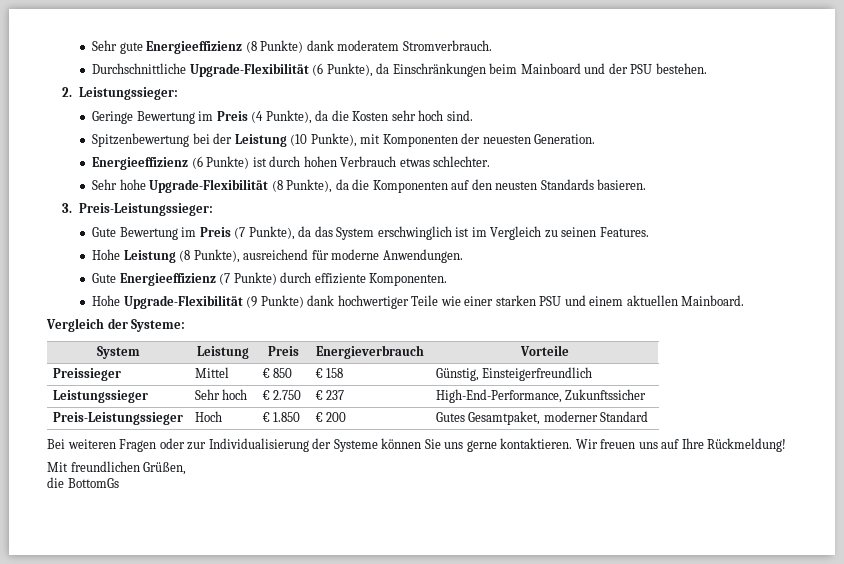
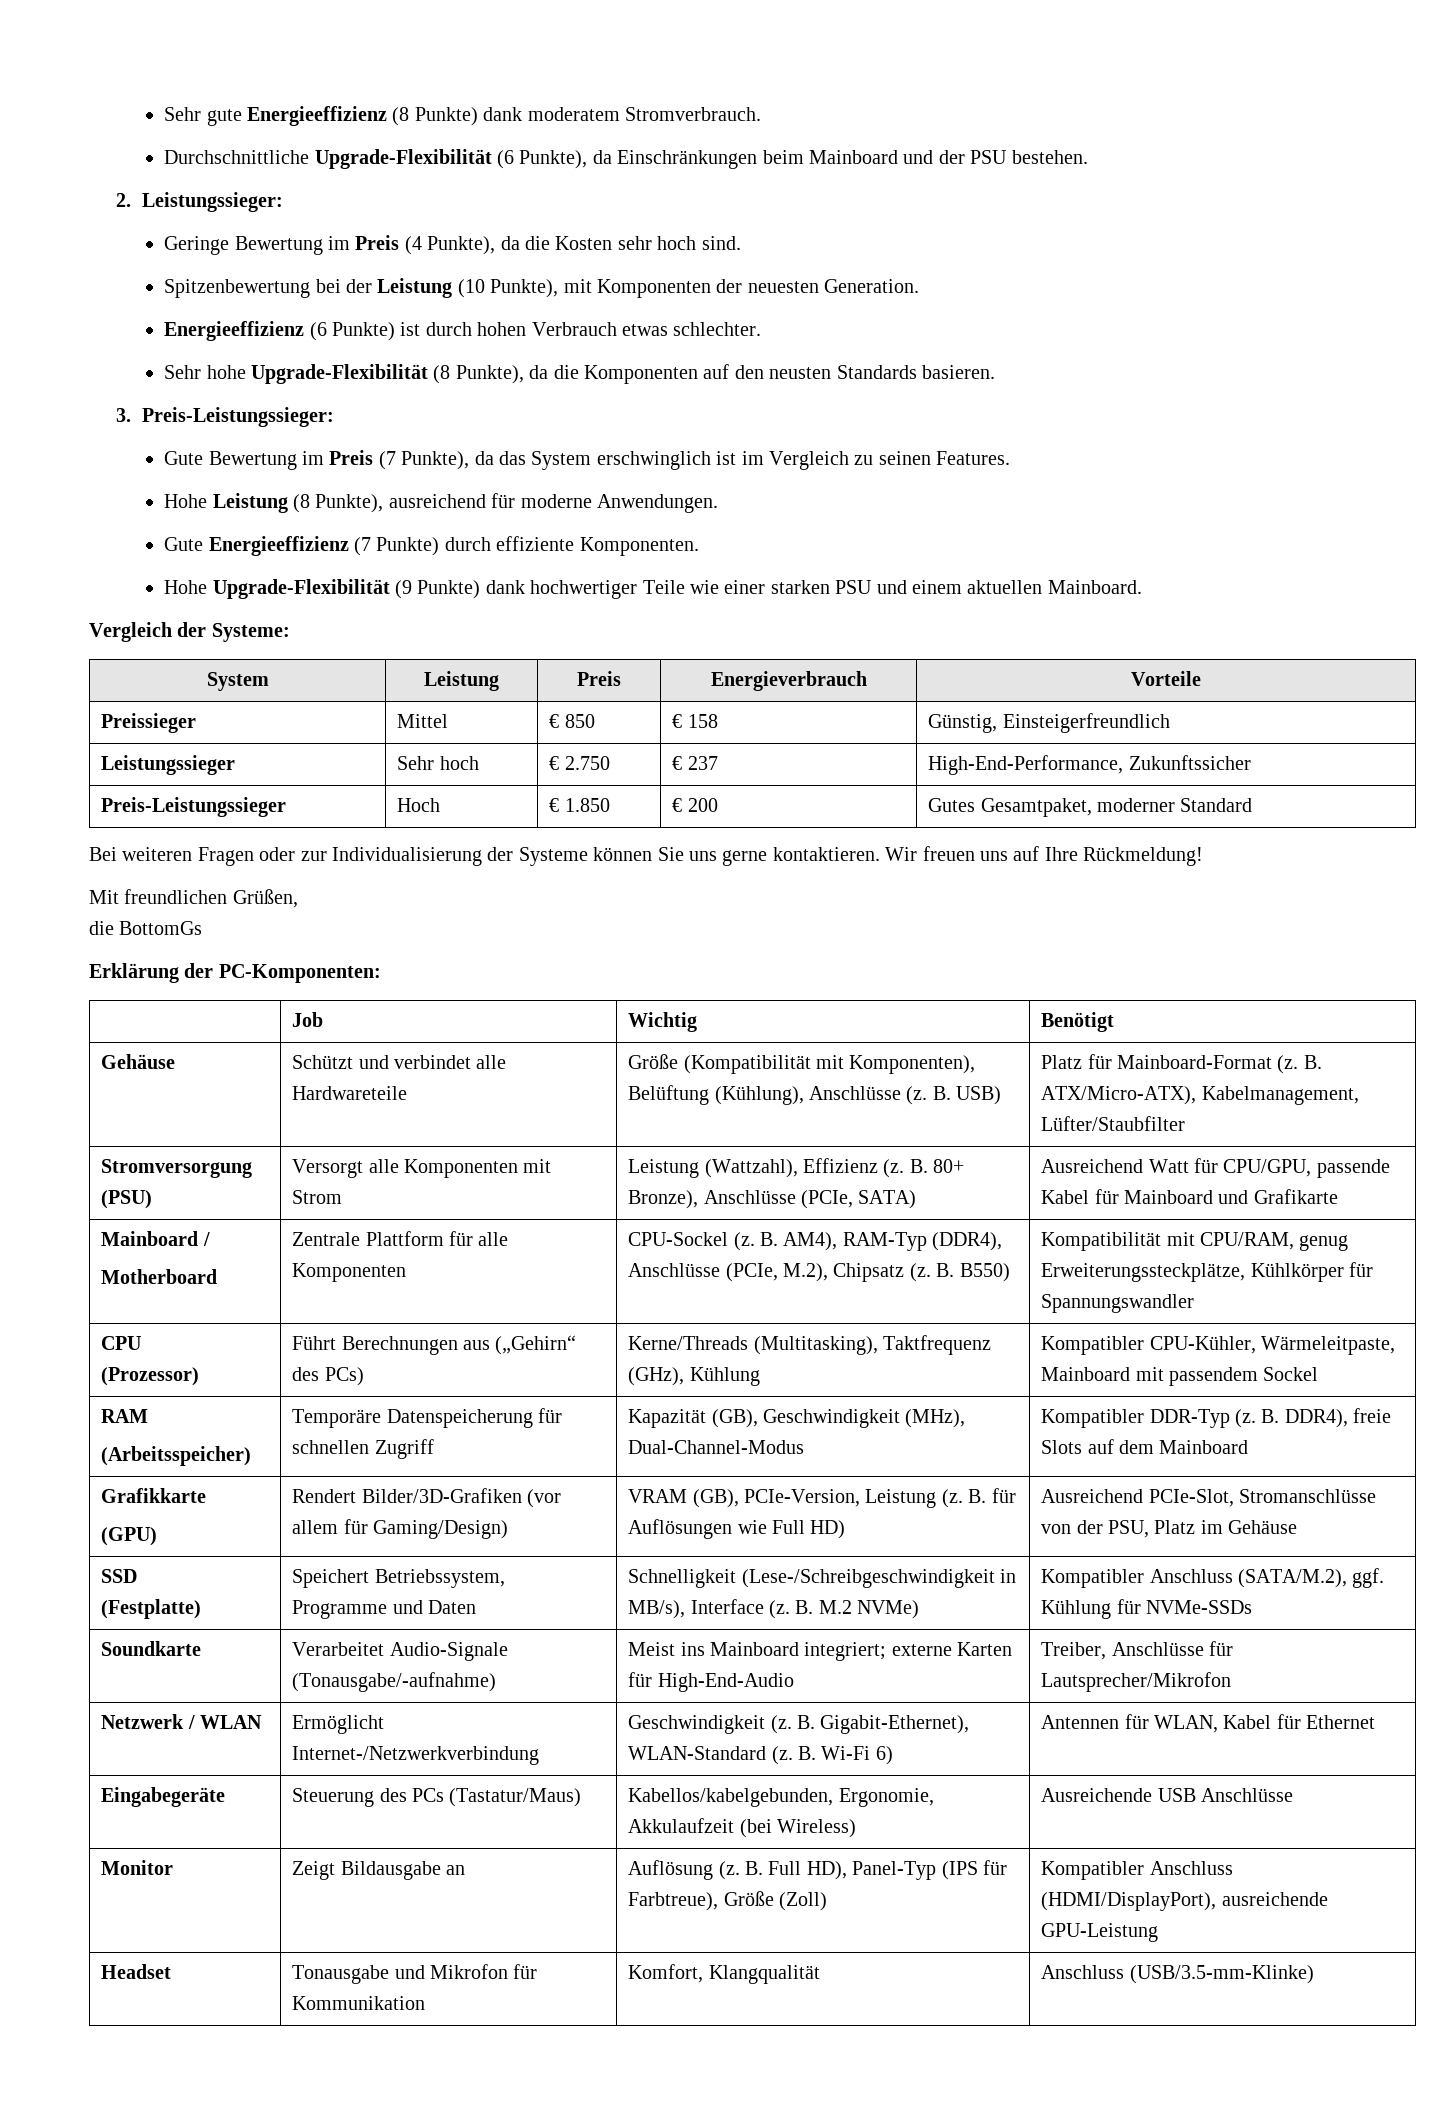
(119, 483) none -> [89,963,381,983] [292,1012,324,1027] [628,1012,698,1032] [1041,1012,1115,1032] [101,1054,176,1069] [292,1055,507,1069] [292,1086,408,1100] [628,1054,976,1074] [628,1085,1002,1105] [1041,1054,1322,1074] [1041,1086,1359,1105] [1041,1116,1186,1131] [101,1159,253,1178] [101,1190,153,1209] [292,1159,552,1178] [292,1190,343,1204] [628,1158,965,1178] [628,1190,917,1209] [1041,1158,1390,1178] [1041,1189,1338,1204] [101,1231,210,1246] [101,1269,218,1284] [292,1231,509,1246] [292,1263,407,1282] [628,1232,1003,1251] [628,1263,1010,1282] [1041,1232,1349,1251] [1041,1262,1374,1282] [1041,1294,1195,1313] [101,1336,142,1350] [101,1367,200,1386] [292,1335,577,1355] [292,1367,364,1386] [628,1335,992,1355] [628,1367,760,1386] [1041,1336,1396,1355] [1041,1367,1319,1386] [101,1409,149,1423] [101,1446,252,1466] [292,1408,563,1428] [292,1439,434,1459] [628,1409,966,1428] [628,1440,805,1454] [1041,1408,1392,1428] [1041,1439,1249,1454] [101,1488,207,1503] [101,1527,158,1546] [292,1488,562,1508] [292,1519,509,1539] [628,1488,1016,1508] [628,1519,846,1539] [1041,1489,1377,1507] [1041,1520,1298,1538] [101,1569,138,1583] [101,1599,202,1619] [292,1569,505,1588] [292,1600,477,1619] [628,1569,1017,1588] [628,1599,920,1619] [1041,1568,1385,1588] [1041,1599,1253,1619] [101,1641,202,1656] [292,1642,508,1661] [292,1672,497,1692] [628,1642,1013,1661] [628,1672,794,1692] [1041,1641,1234,1660] [1041,1672,1232,1692] [101,1714,263,1729] [292,1715,385,1734] [292,1746,540,1765] [628,1715,970,1734] [628,1746,893,1765] [1041,1714,1376,1733] [101,1787,226,1807] [292,1788,582,1807] [628,1788,934,1807] [628,1818,857,1838] [1041,1788,1294,1802] [101,1860,174,1875] [292,1861,466,1880] [628,1860,1008,1880] [628,1891,828,1911] [1041,1861,1233,1880] [1041,1892,1328,1911] [1041,1923,1159,1942] [101,1964,172,1979] [292,1964,538,1984] [292,1996,426,2010] [628,1964,820,1984] [1041,1965,1314,1984] // Erklärung der PC-Komponenten: // | Job | Wichtig | Benötigt // Gehäuse | Schützt und verbindet alle Hardwareteile | Größe (Kompatibilität mit Komponenten), Belüftung (Kühlung), Anschlüsse (z. B. USB) | Platz für Mainboard-Format (z. B. ATX/Micro-ATX), Kabelmanagement, Lüfter/Staubfilter // Stromversorgung (PSU) | Versorgt alle Komponenten mit Strom | Leistung (Wattzahl), Effizienz (z. B. 80+ Bronze), Anschlüsse (PCIe, SATA) | Ausreichend Watt für CPU/GPU, passende Kabel für Mainboard und Grafikarte // Mainboard / // Motherboard | Zentrale Plattform für alle Komponenten | CPU-Sockel (z. B. AM4), RAM-Typ (DDR4), Anschlüsse (PCIe, M.2), Chipsatz (z. B. B550) | Kompatibilität mit CPU/RAM, genug Erweiterungssteckplätze, Kühlkörper für Spannungswandler // CPU // (Prozessor) | Führt Berechnungen aus („Gehirn“ des PCs) | Kerne/Threads (Multitasking), Taktfrequenz (GHz), Kühlung | Kompatibler CPU-Kühler, Wärmeleitpaste, Mainboard mit passendem Sockel // RAM // (Arbeitsspeicher) | Temporäre Datenspeicherung für schnellen Zugriff | Kapazität (GB), Geschwindigkeit (MHz), Dual-Channel-Modus | Kompatibler DDR-Typ (z. B. DDR4), freie Slots auf dem Mainboard // Grafikkarte // (GPU) | Rendert Bilder/3D-Grafiken (vor allem für Gaming/Design) | VRAM (GB), PCIe-Version, Leistung (z. B. für Auflösungen wie Full HD) | Ausreichend PCIe-Slot, Stromanschlüsse von der PSU, Platz im Gehäuse // SSD // (Festplatte) | Speichert Betriebssystem, Programme und Daten | Schnelligkeit (Lese-/Schreibgeschwindigkeit in MB/s), Interface (z. B. M.2 NVMe) | Kompatibler Anschluss (SATA/M.2), ggf. Kühlung für NVMe-SSDs // Soundkarte | Verarbeitet Audio-Signale (Tonausgabe/-aufnahme) | Meist ins Mainboard integriert; externe Karten für High-End-Audio | Treiber, Anschlüsse für Lautsprecher/Mikrofon // Netzwerk / WLAN | Ermöglicht Internet-/Netzwerkverbindung | Geschwindigkeit (z. B. Gigabit-Ethernet), WLAN-Standard (z. B. Wi-Fi 6) | Antennen für WLAN, Kabel für Ethernet // Eingabegeräte | Steuerung des PCs (Tastatur/Maus) | Kabellos/kabelgebunden, Ergonomie, Akkulaufzeit (bei Wireless) | Ausreichende USB Anschlüsse // Monitor | Zeigt Bildausgabe an | Auflösung (z. B. Full HD), Panel-Typ (IPS für Farbtreue), Größe (Zoll) | Kompatibler Anschluss (HDMI/DisplayPort), ausreichende GPU-Leistung // Headset | Tonausgabe und Mikrofon für Kommunikation | Komfort, Klangqualität | Anschluss (USB/3.5-mm-Klinke)

